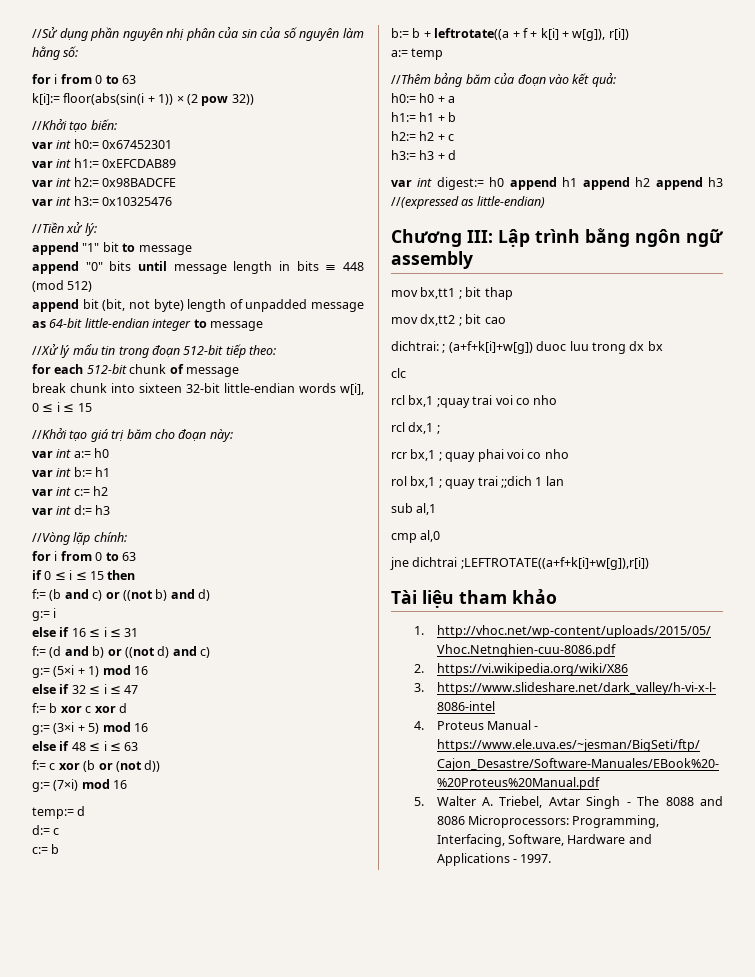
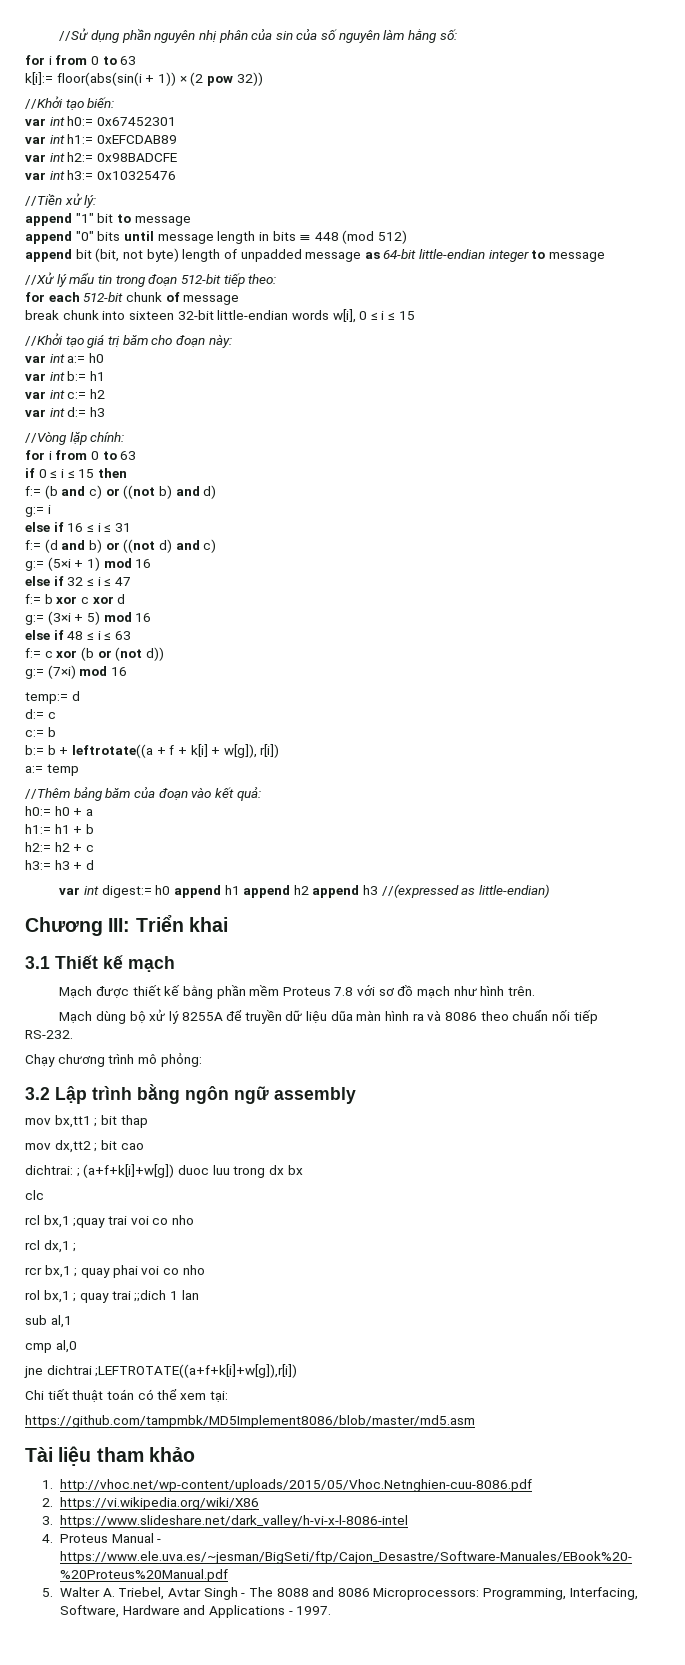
(493, 236) none -> [135,915,228,932] [25,955,175,972] [59,985,535,999] [59,1009,598,1024] [25,1030,73,1039] [25,1053,202,1067] [25,1087,50,1100] Triển khai // 3.1 Thiết kế mạch // Mạch được thiết kế bằng phần mềm Proteus 7.8 với sơ đồ mạch như hình trên. // Mạch dùng bộ xử lý 8255A để truyền dữ liệu dũa màn hình ra và 8086 theo chuẩn nối tiếp RS-232. // Chạy chương trình mô phỏng: // 3.2
(649, 563) none -> [25,1388,228,1402] [25,1415,475,1428] // Chi tiết thuật toán có thể xem tại: // https://github.com/tampmbk/MD5Implement8086/blob/master/md5.asm

